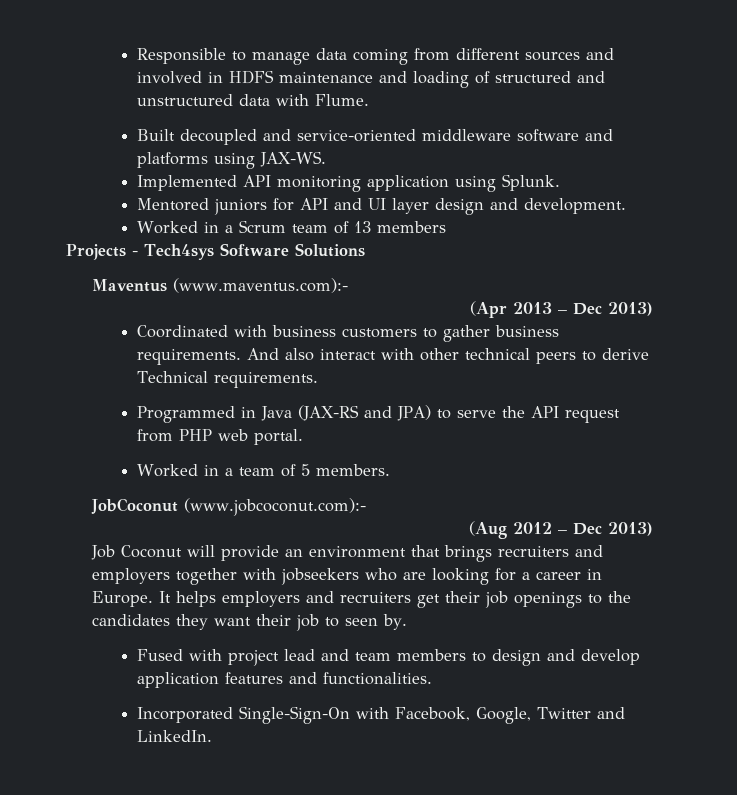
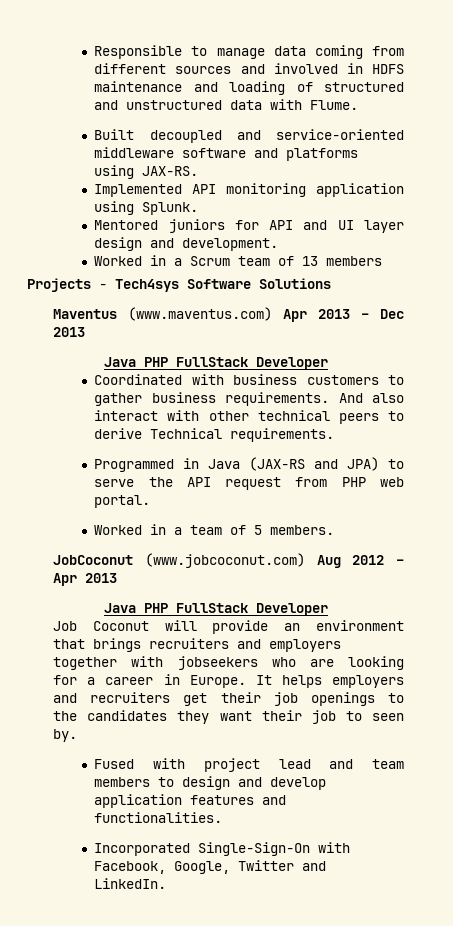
[259,151,326,167] JAX-WS. -> [142,166,199,176] JAX-RS.
[173,278,349,293] [470,301,507,318] (www.maventus.com):- // (Apr -> [128,307,308,322] (www.maventus.com) Apr
[608,302,653,316] 2013) -> [53,327,86,337] [103,357,328,370] 2013 // Java PHP FullStack Developer
[184,498,367,516] [469,521,653,539] (www.jobcoconut.com):- // (Aug 2012 – Dec 2013) -> [144,553,405,568] [53,573,118,586] [103,603,328,616] (www.jobcoconut.com) Aug 2012 – Apr 2013 // Java PHP FullStack Developer

